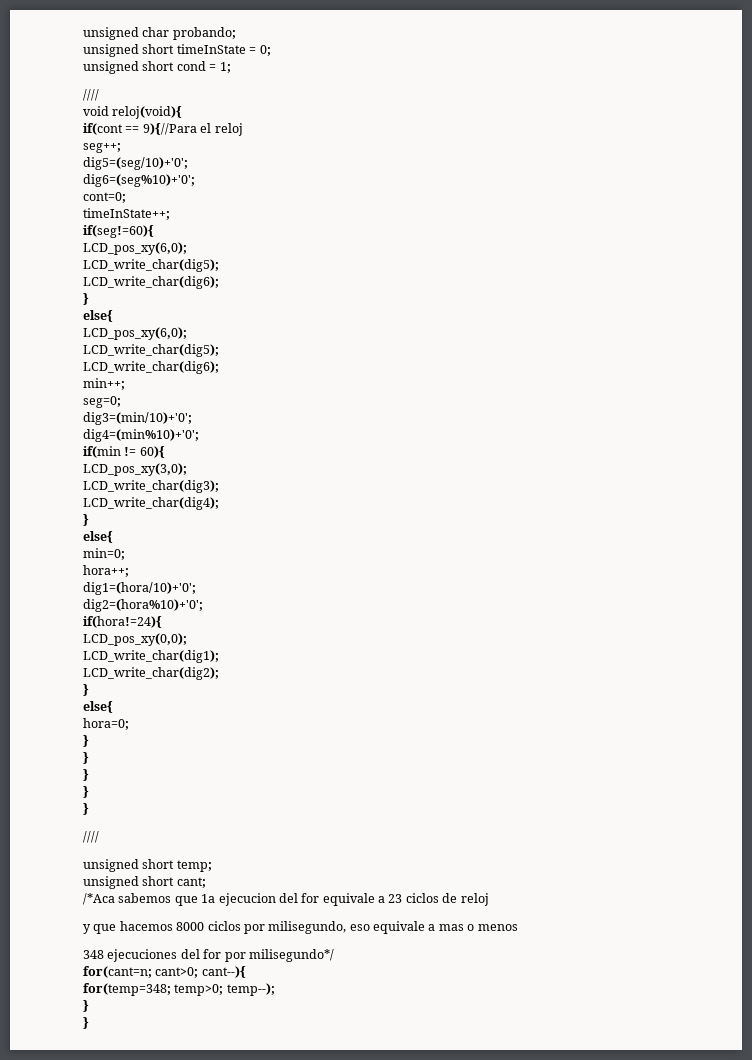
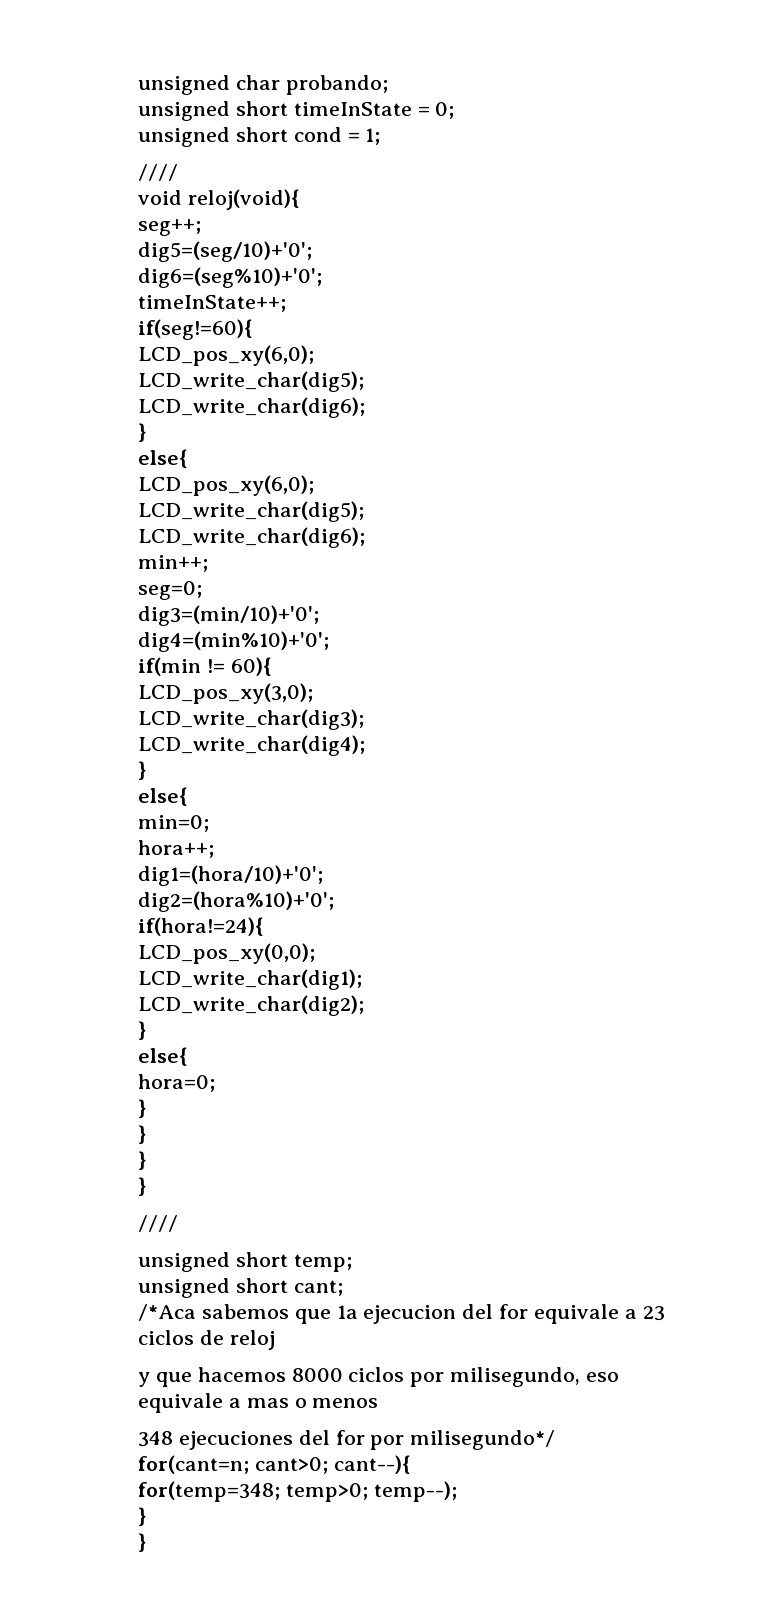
[83,123,243,136] // if(cont == 9){//Para el reloj -> (300, 199) none
[83,192,127,203] // cont=0; -> (323, 277) none
[83,803,90,815] // } -> (147, 1186) none

